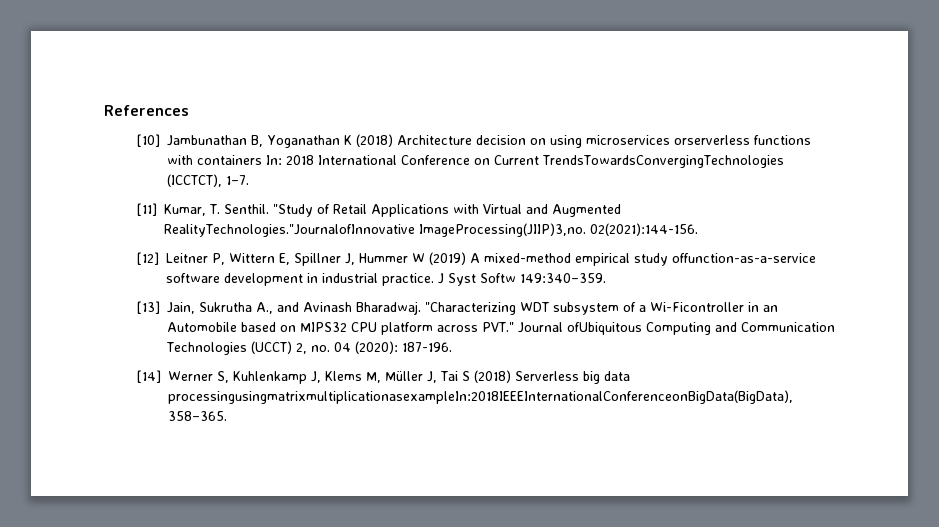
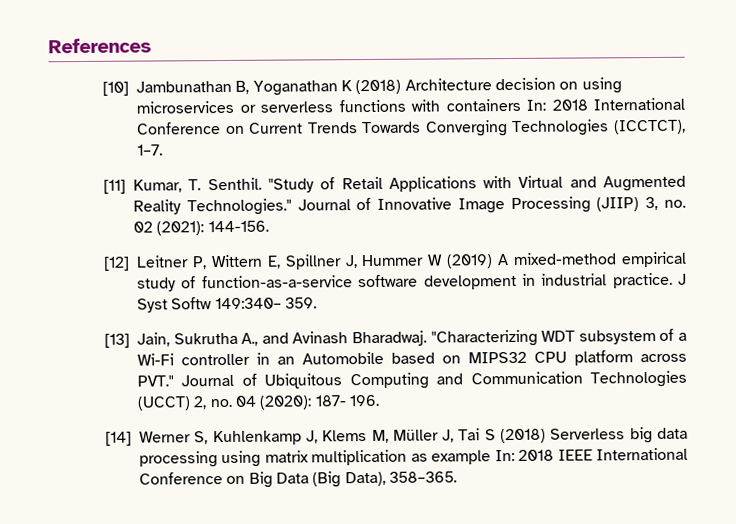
[673,135,750,145] orserverless -> [239,101,334,113] or serverless
[541,155,784,168] TrendsTowardsConvergingTechnologies -> [307,119,610,137] Trends Towards Converging Technologies
[163,223,698,237] RealityTechnologies."JournalofInnovative ImageProcessing(JIIP)3,no. 02(2021):144-156. -> [133,196,687,216] [133,220,269,236] Reality Technologies." Journal of Innovative Image Processing (JIIP) 3, no. 02 (2021): 144-156.
[671,253,816,263] offunction-as-a-service -> [181,275,353,289] of function-as-a-service
[519,273,606,283] 149:340–359. -> [214,297,317,310] 149:340– 359.
[649,302,744,312] Wi-Ficontroller -> [137,353,251,366] Wi-Fi controller
[566,322,642,335] ofUbiquitous -> [241,373,343,389] of Ubiquitous
[401,342,452,352] 187-196. -> [314,394,380,407] 187- 196.
[167,390,793,404] processingusingmatrixmultiplicationasexampleIn:2018IEEEInternationalConferenceonBigData(BigData), -> [139,447,689,468] [139,471,386,488] processing using matrix multiplication as example In: 2018 IEEE International Conference on Big Data (Big Data),

